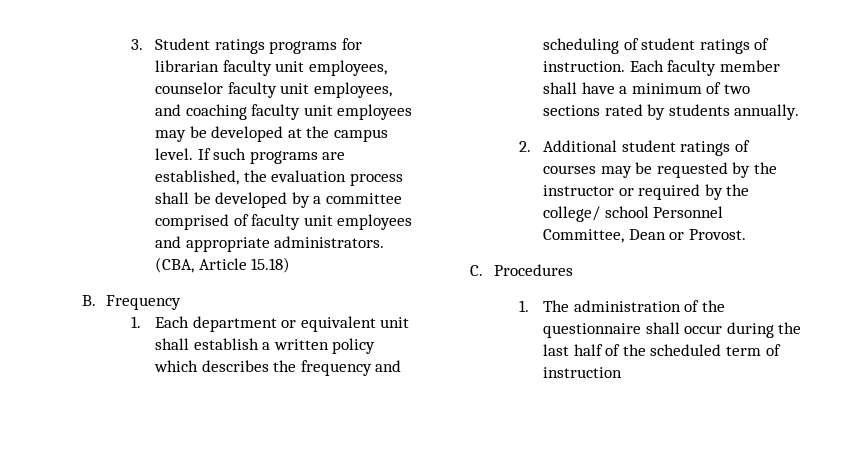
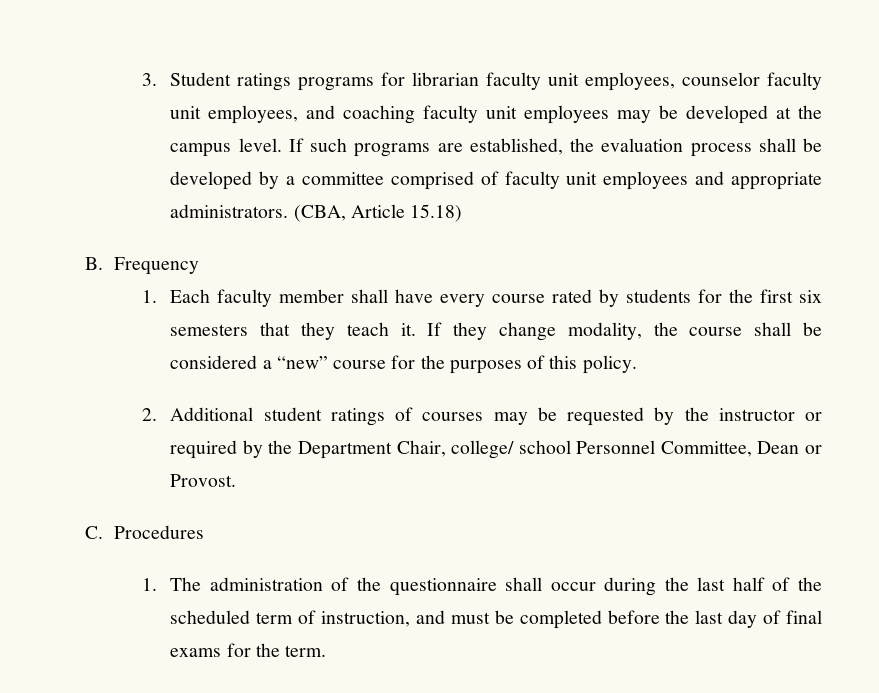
[192,316,410,332] [154,338,376,354] [153,360,402,376] [542,38,770,54] [542,60,780,76] [542,82,750,94] [542,104,800,120] department or equivalent unit shall establish a written policy which describes the frequency and scheduling of student ratings of instruction. Each faculty member shall have a minimum of two sections rated by students annually. -> [217,289,822,307] [170,322,822,341] [170,355,637,374] faculty member shall have every course rated by students for the first six semesters that they teach it. If they change modality, the course shall be considered a “new” course for the purposes of this policy.
(750, 190) none -> [298,440,446,459] Department Chair,
[542,367,622,378] instruction -> [321,610,822,629] [170,643,327,657] instruction, and must be completed before the last day of final exams for the term.

